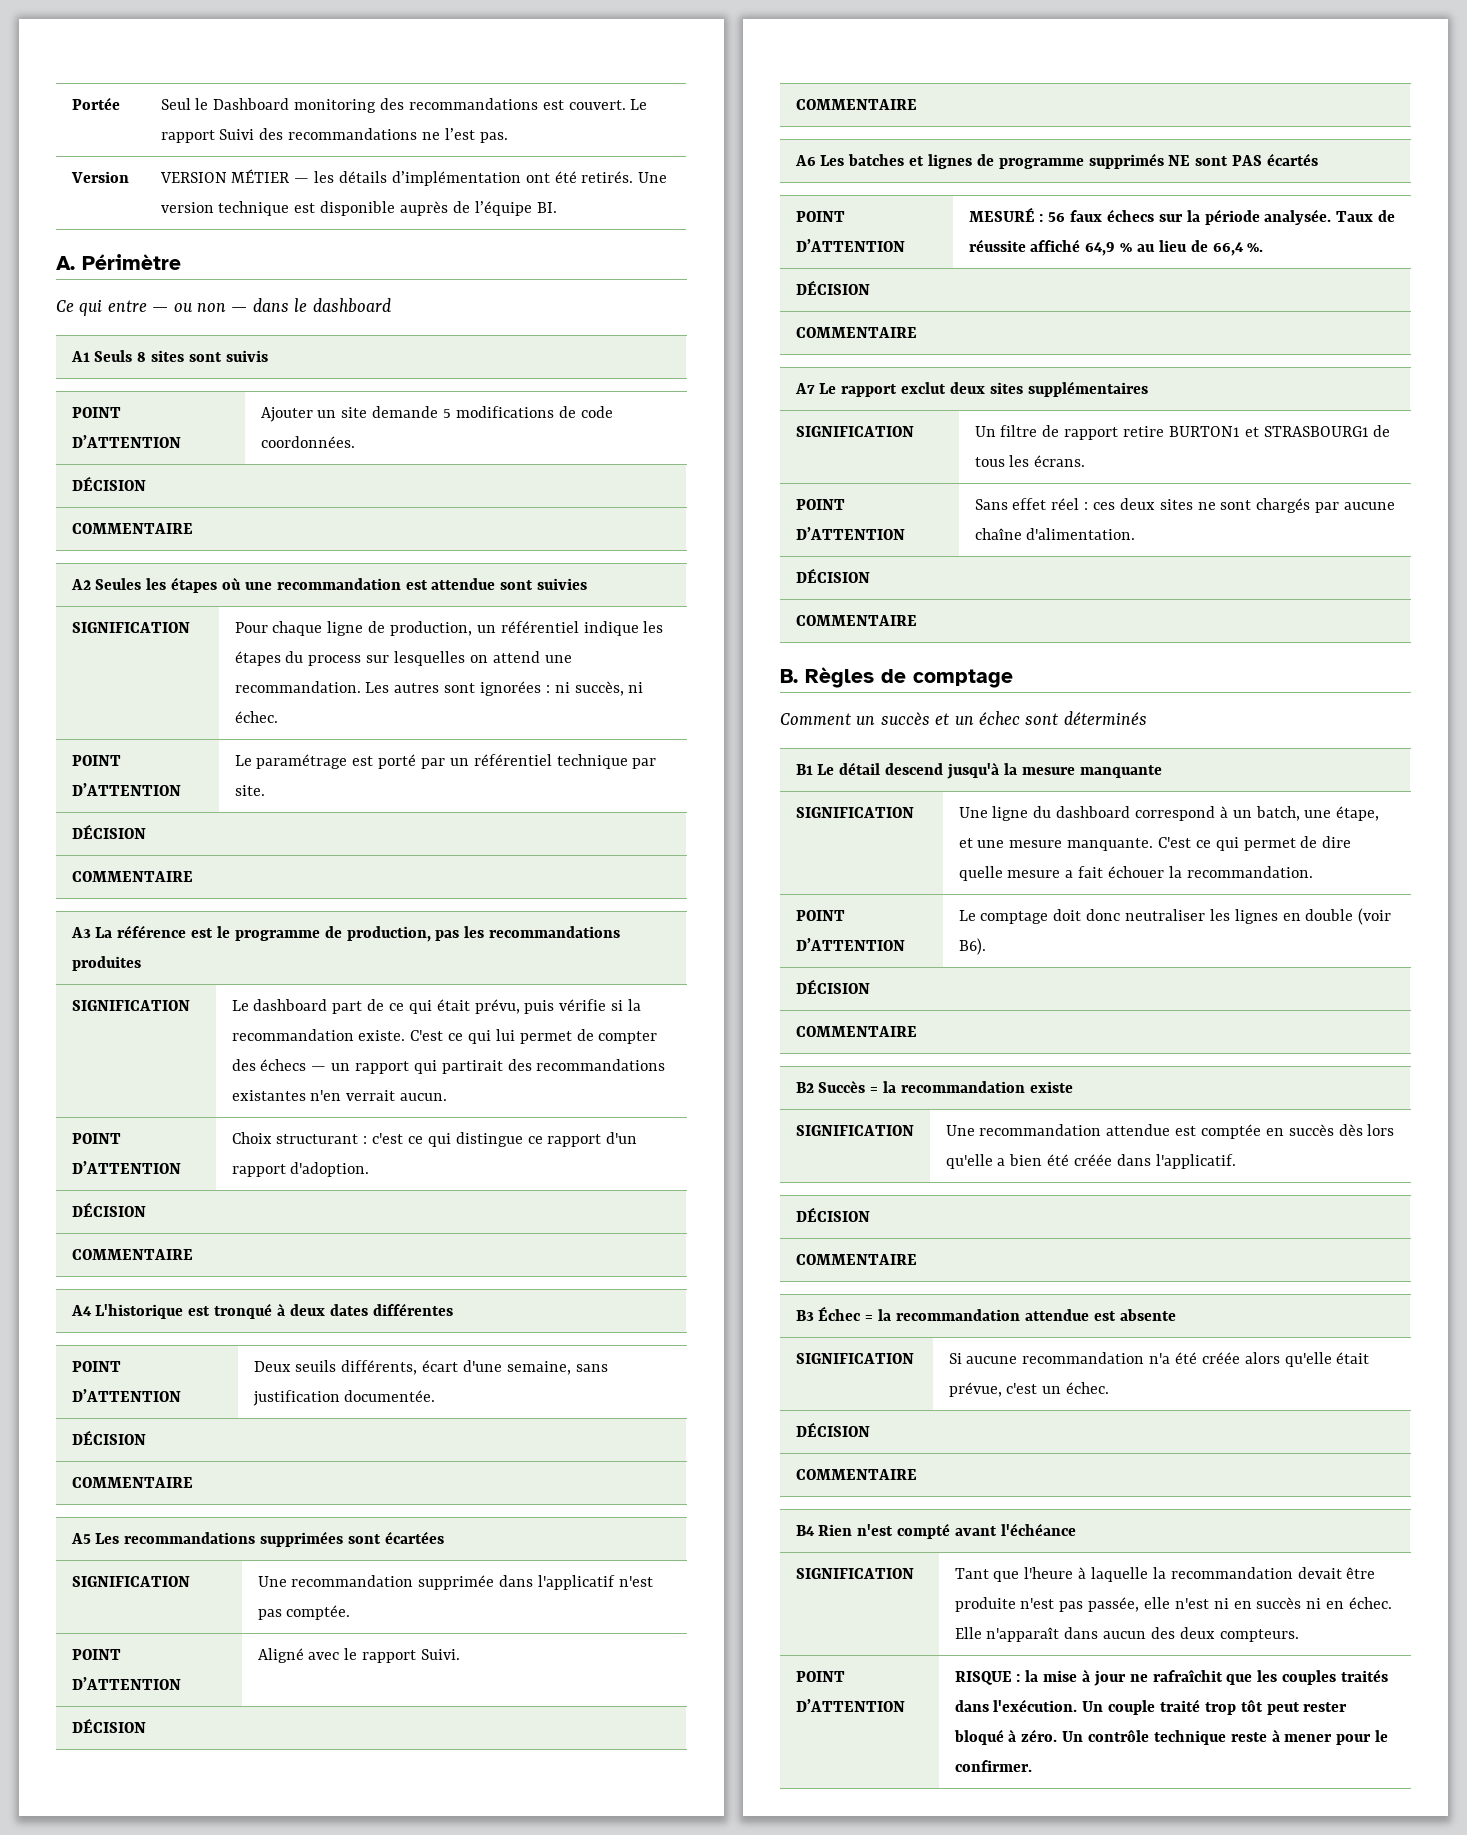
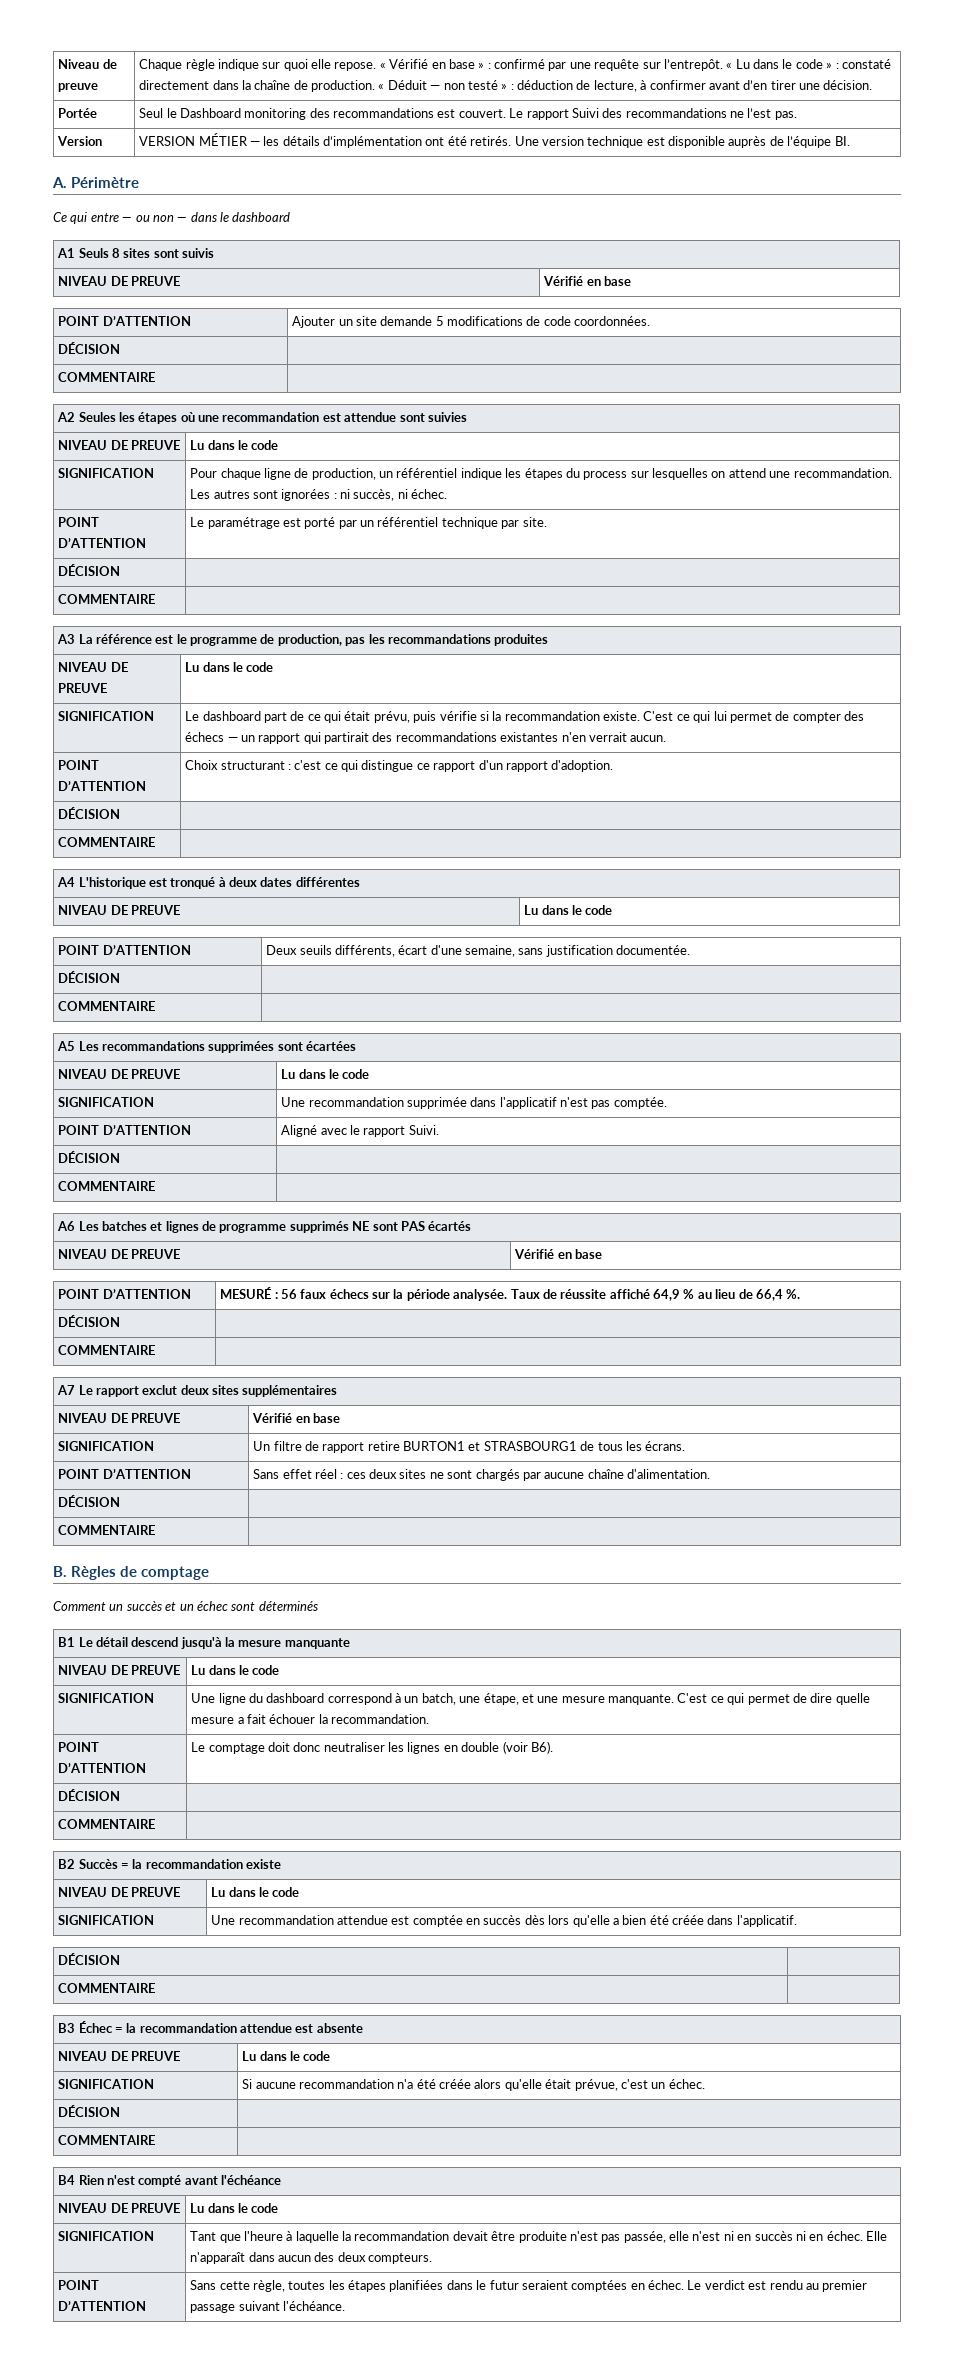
(71, 103) none -> [58,59,117,69] [58,83,99,92] [139,59,891,71] [139,80,873,92] Niveau de preuve | Chaque règle indique sur quoi elle repose. « Vérifié en base » : confirmé par une requête sur l’entrepôt. « Lu dans le code » : constaté directement dans la chaîne de production. « Déduit — non testé » : déduction de lecture, à confirmer avant d’en tirer une décision. //
(268, 356) none -> [58,276,180,286] [543,276,631,286] // NIVEAU DE PREUVE | Vérifié en base
(588, 584) none -> [58,440,180,450] [190,440,279,450] // NIVEAU DE PREUVE | Lu dans le code
(141, 963) none -> [58,662,128,672] [58,683,108,693] [185,662,274,672] // NIVEAU DE PREUVE | Lu dans le code
(453, 1309) none -> [58,905,180,915] [524,905,613,915] // NIVEAU DE PREUVE | Lu dans le code
(444, 1537) none -> [58,1069,180,1079] [281,1069,370,1079] // NIVEAU DE PREUVE | Lu dans le code
(1318, 159) none -> [58,1249,180,1259] [514,1249,602,1259] // NIVEAU DE PREUVE | Vérifié en base
(1148, 389) none -> [58,1413,180,1423] [252,1413,340,1423] // NIVEAU DE PREUVE | Vérifié en base
(1162, 771) none -> [58,1665,180,1675] [191,1665,280,1675] // NIVEAU DE PREUVE | Lu dans le code
(1073, 1087) none -> [58,1887,180,1897] [211,1887,300,1897] // NIVEAU DE PREUVE | Lu dans le code
(1176, 1315) none -> [58,2051,180,2061] [242,2051,331,2061] // NIVEAU DE PREUVE | Lu dans le code
(1076, 1529) none -> [58,2203,180,2213] [190,2203,279,2213] // NIVEAU DE PREUVE | Lu dans le code
[954,1669,1388,1686] [954,1699,1348,1715] [953,1729,1389,1745] [954,1760,1032,1772] RISQUE : la mise à jour ne rafraîchit que les couples traités dans l'exécution. Un couple traité trop tôt peut rester bloqué à zéro. Un contrôle technique reste à mener pour le confirmer. -> [190,2280,868,2292] [190,2301,345,2313] Sans cette règle, toutes les étapes planifiées dans le futur seraient comptées en échec. Le verdict est rendu au premier passage suivant l'échéance.

